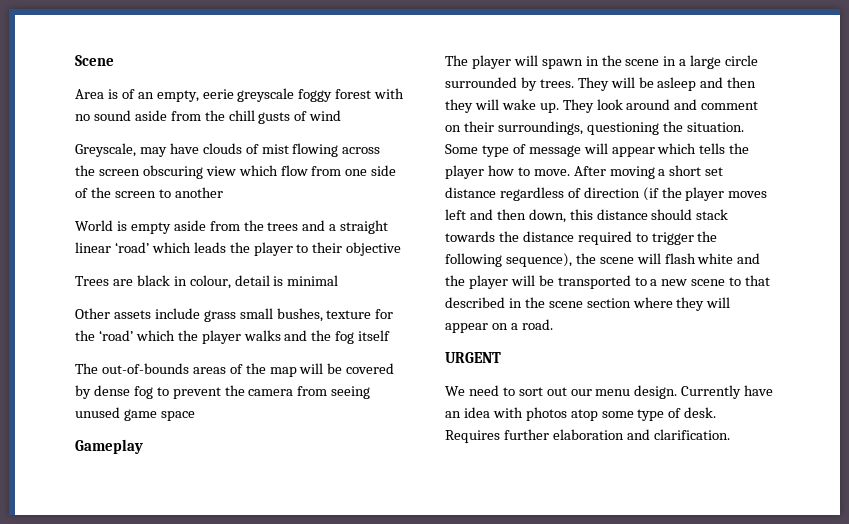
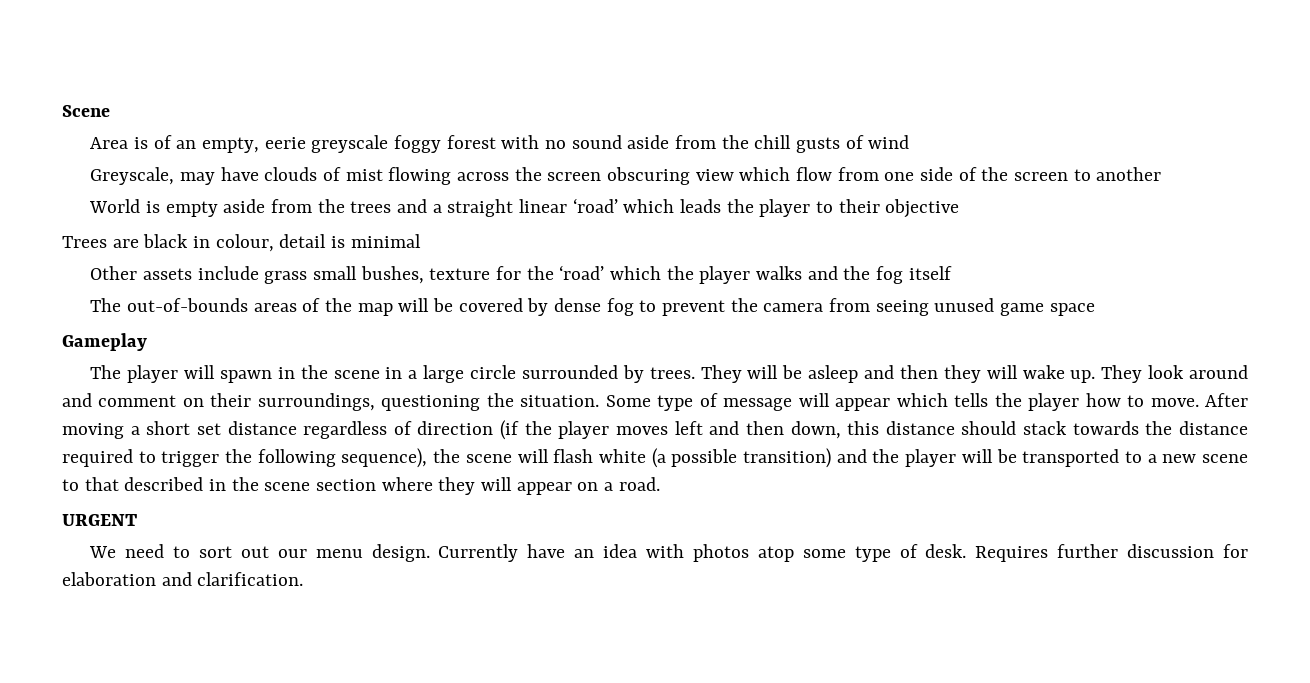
(734, 258) none -> [651,448,832,468] (a possible transition)
(549, 434) none -> [1127,544,1249,558] discussion for

